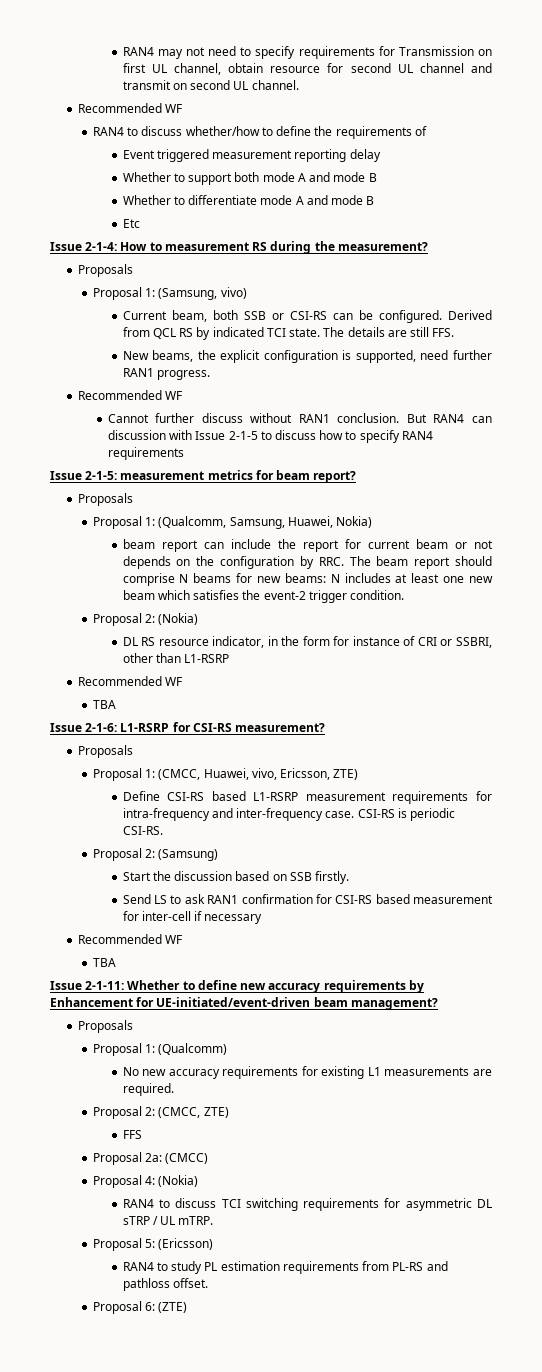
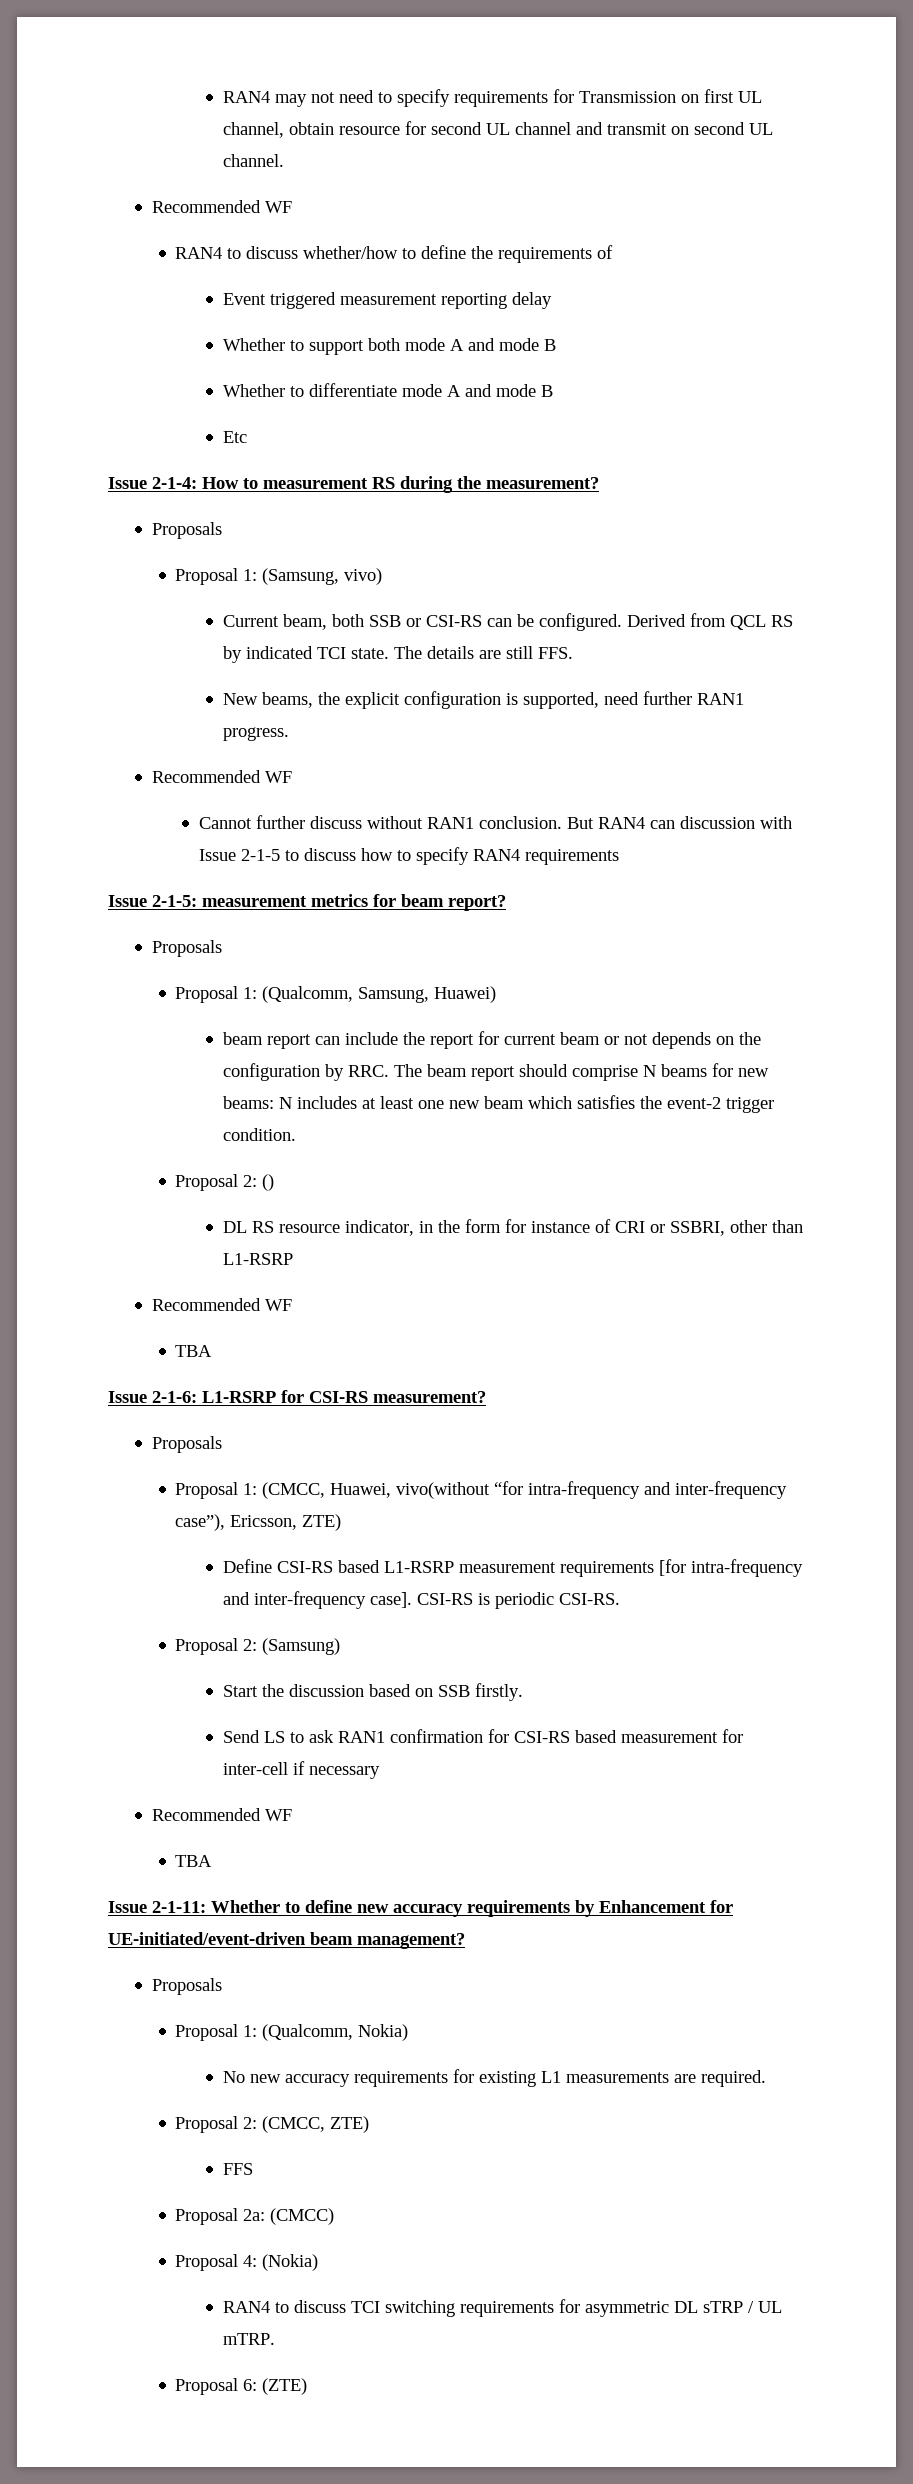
[287,516,373,528] Huawei, Nokia) -> [434,986,497,1003] Huawei)
[158,613,199,625] (Nokia) -> [262,1174,275,1191] ()
[251,768,277,780] vivo, -> [396,1481,788,1499] [175,1514,226,1531] vivo(without “for intra-frequency and inter-frequency case”),
[476,791,492,801] [122,808,355,821] for intra-frequency and inter-frequency case. -> [658,1559,803,1577] [222,1591,412,1609] [for intra-frequency and inter-frequency case].
[158,1043,228,1055] (Qualcomm) -> [262,2024,409,2041] (Qualcomm, Nokia)
[92,1238,214,1251] [122,1261,448,1274] [122,1278,208,1291] // Proposal 5: (Ericsson) // RAN4 to study PL estimation requirements from PL-RS and pathloss offset. -> (275, 2339) none

